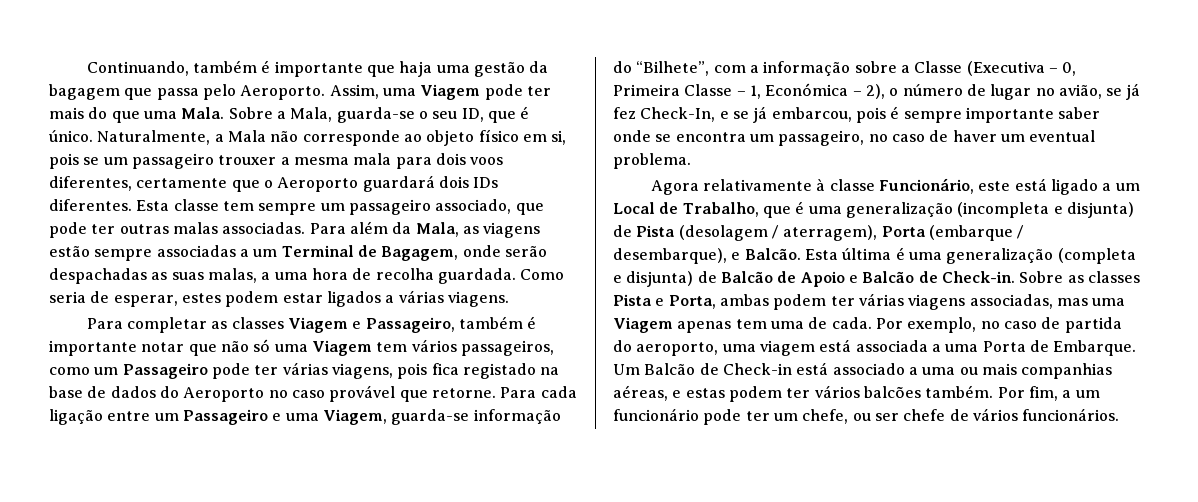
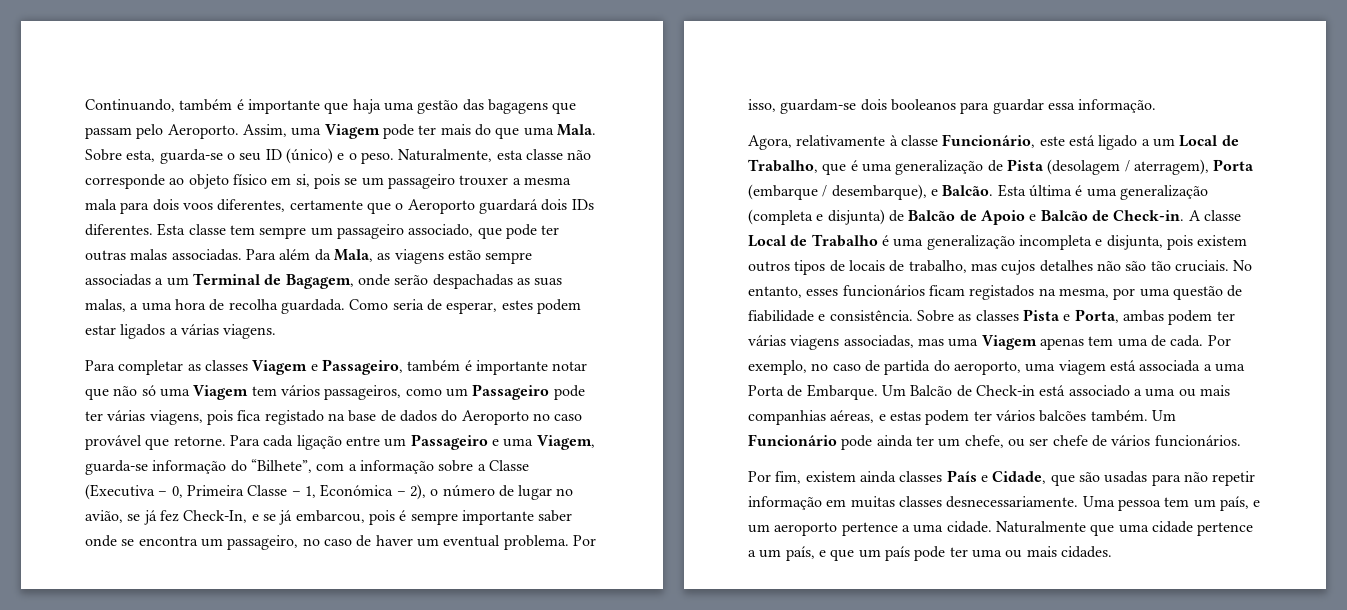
[529,61,549,73] [49,84,199,100] da bagagem que passa -> [462,99,577,114] [85,127,132,139] das bagagens que passam
[276,107,333,122] a Mala, -> [126,150,156,162] esta,
[461,106,530,123] [48,130,266,145] ID, que é único. Naturalmente, a Mala -> [265,148,563,164] ID (único) e o peso. Naturalmente, esta classe
[650,180,699,195] // Agora -> [572,535,596,546] [748,99,1157,114] [748,135,792,150] Por isso, guardam-se dois booleanos para guardar essa informação. // Agora,
[957,202,1134,218] (incompleta e disjunta) -> (984, 167) none
(1015, 277) none -> [1188,210,1241,221] [748,234,1248,250] [748,260,1253,275] [748,285,1243,300] [748,310,913,322] A classe Local de Trabalho é uma generalização incompleta e disjunta, pois existem outros tipos de locais de trabalho, mas cujos detalhes não são tão cruciais. No entanto, esses funcionários ficam registados na mesma, por uma questão de fiabilidade e consistência.
[997,386,1100,401] [613,408,742,425] Por fim, a um funcionário pode -> [1151,410,1176,421] [748,434,913,450] Um Funcionário pode ainda
(1120, 414) none -> [748,470,1256,486] [748,496,1261,511] [748,521,1254,536] [748,546,1112,561] // Por fim, existem ainda classes País e Cidade, que são usadas para não repetir informação em muitas classes desnecessariamente. Uma pessoa tem um país, e um aeroporto pertence a uma cidade. Naturalmente que uma cidade pertence a um país, e que um país pode ter uma ou mais cidades.

